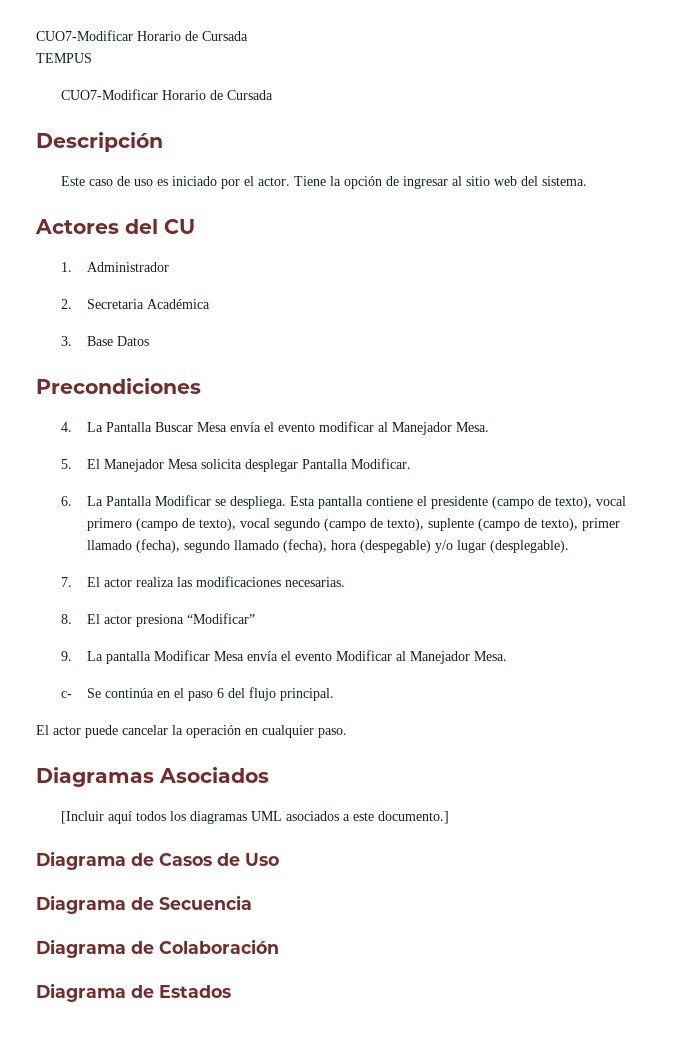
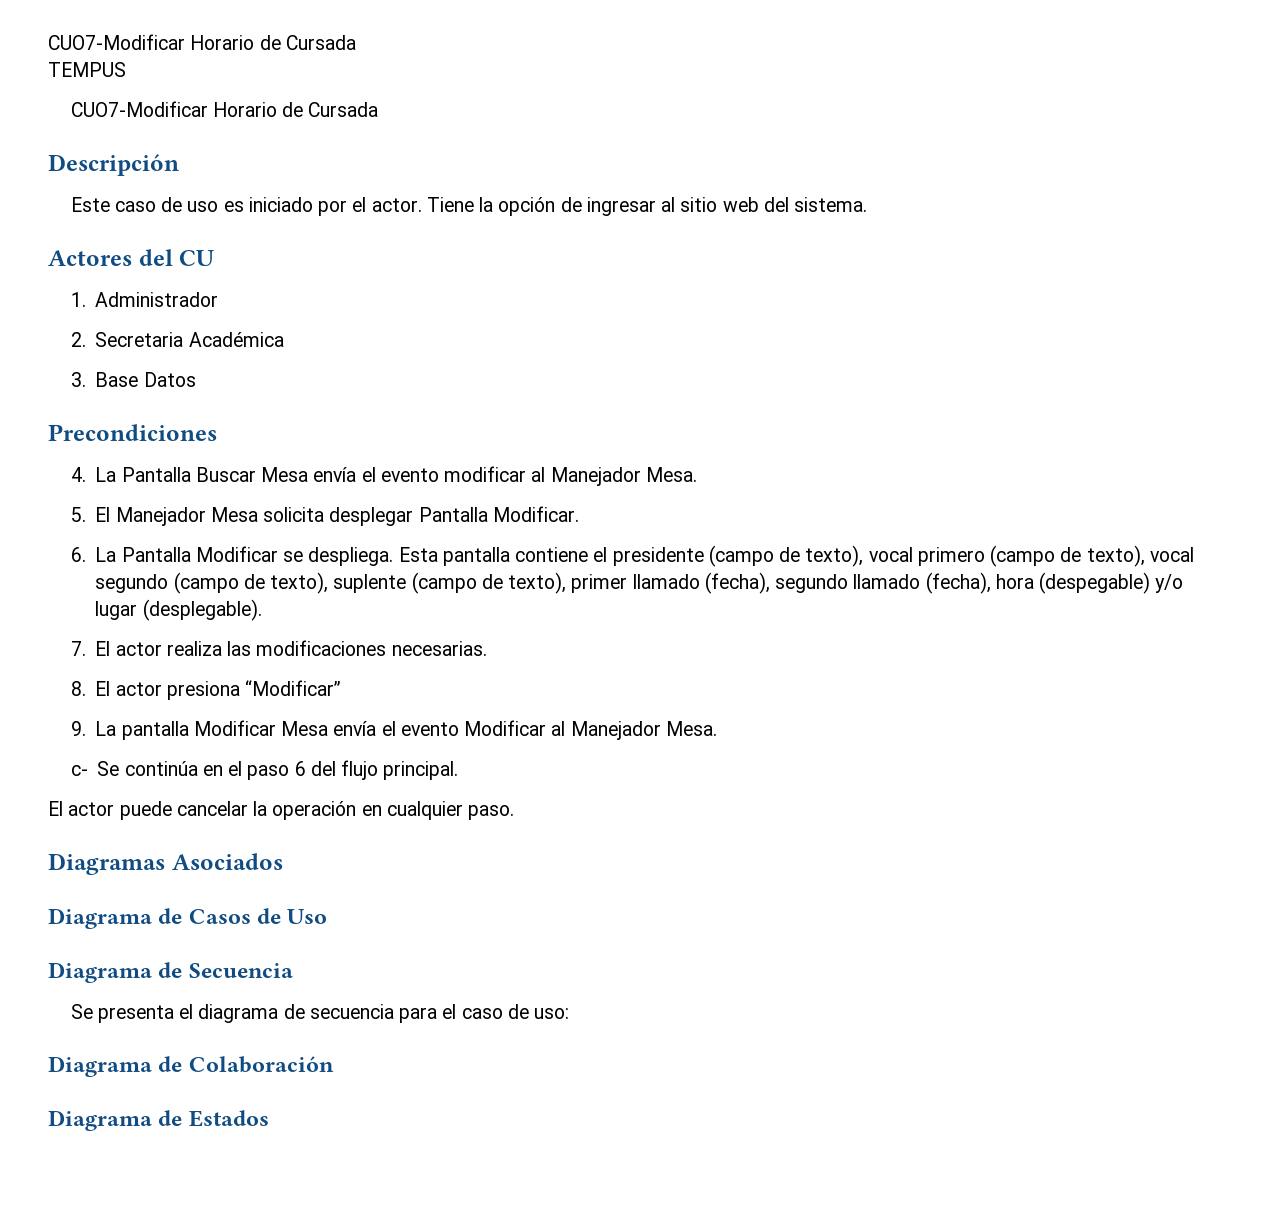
[61,811,450,824] // [Incluir aquí todos los diagramas UML asociados a este documento.] -> (283, 861) none
(252, 902) none -> [70,1004,570,1023] // Se presenta el diagrama de secuencia para el caso de uso:

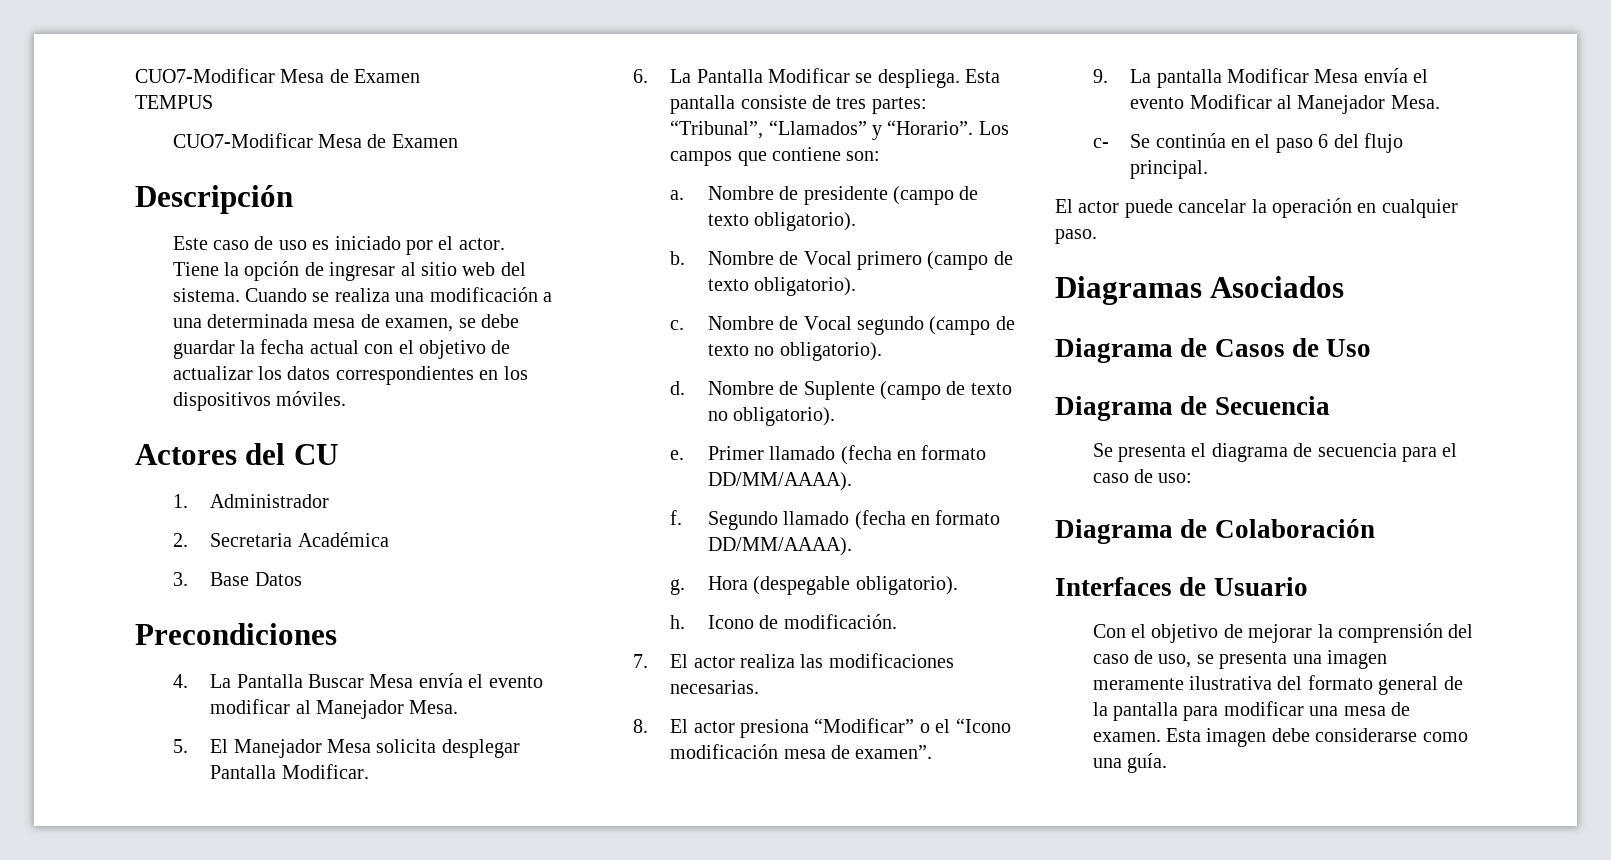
[48,34,356,50] CUO7-Modificar Horario de Cursada -> [135,68,421,83] CUO7-Modificar Mesa de Examen
[212,102,379,117] Horario de Cursada -> [318,134,458,148] Mesa de Examen
(868, 204) none -> [245,287,553,302] [172,314,520,332] [172,339,511,359] [172,366,528,385] [172,391,347,411] Cuando se realiza una modificación a una determinada mesa de examen, se debe guardar la fecha actual con el objetivo de actualizar los datos correspondientes en los dispositivos móviles.
[515,545,1195,567] [95,572,1184,594] [95,599,262,621] contiene el presidente (campo de texto), vocal primero (campo de texto), vocal segundo (campo de texto), suplente (campo de texto), primer llamado (fecha), segundo llamado (fecha), hora (despegable) y/o lugar (desplegable). -> [740,95,927,114] [670,120,1009,140] [670,147,881,166] [670,186,979,205] [707,212,857,231] [670,251,1013,270] [707,277,857,296] [670,316,1015,335] [707,342,882,361] [670,381,1012,400] [707,407,836,426] [670,445,987,465] [707,472,852,491] [670,510,1001,530] [707,537,852,556] [670,576,958,595] [670,614,897,629] consiste de tres partes: “Tribunal”, “Llamados” y “Horario”. Los campos que contiene son: // a. Nombre de presidente (campo de texto obligatorio). // b. Nombre de Vocal primero (campo de texto obligatorio). // c. Nombre de Vocal segundo (campo de texto no obligatorio). // d. Nombre de Suplente (campo de texto no obligatorio). // e. Primer llamado (fecha en formato DD/MM/AAAA). // f. Segundo llamado (fecha en formato DD/MM/AAAA). // g. Hora (despegable obligatorio). // h. Icono de modificación.
(342, 688) none -> [919,718,1011,733] [670,744,933,759] o el “Icono modificación mesa de examen”.
[48,1110,269,1131] Diagrama de Estados -> [1055,577,1308,596] [1092,623,1474,643] [1092,650,1388,669] [1092,675,1463,695] [1092,701,1411,721] [1092,728,1468,747] [1092,753,1168,773] Interfaces de Usuario // Con el objetivo de mejorar la comprensión del caso de uso, se presenta una imagen meramente ilustrativa del formato general de la pantalla para modificar una mesa de examen. Esta imagen debe considerarse como una guía.

